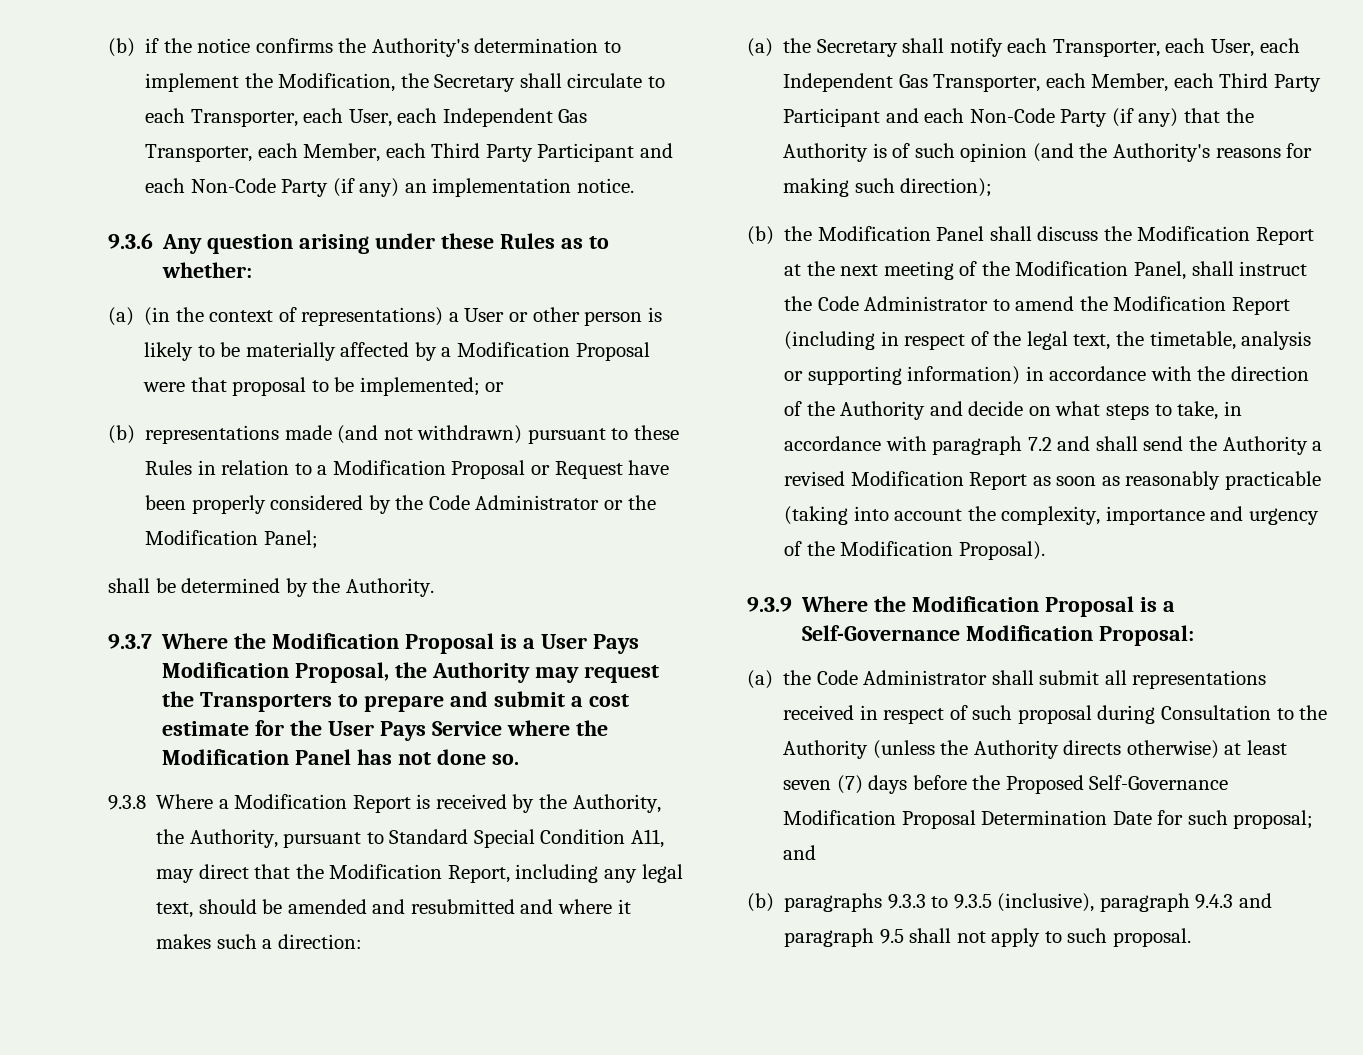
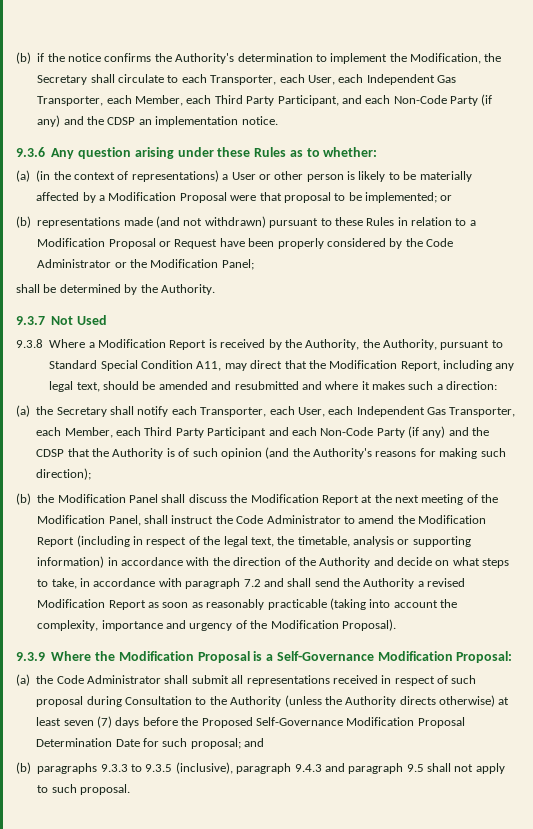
[537,143,673,162] [145,178,400,197] Participant and each Non-Code Party (if any) -> [277,94,493,106] [37,115,136,127] Participant, and each Non-Code Party (if any) and the CDSP
[161,633,639,654] [162,662,659,683] [162,691,629,712] [162,720,608,741] [162,749,519,765] Where the Modification Proposal is a User Pays Modification Proposal, the Authority may request the Transporters to prepare and submit a cost estimate for the User Pays Service where the Modification Panel has not done so. -> [51,315,108,325] Not Used
(1179, 117) none -> [448,427,490,436] [36,449,65,457] and the CDSP

